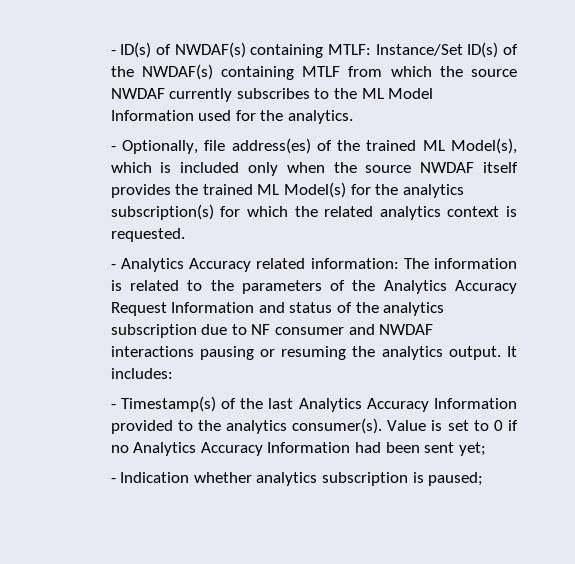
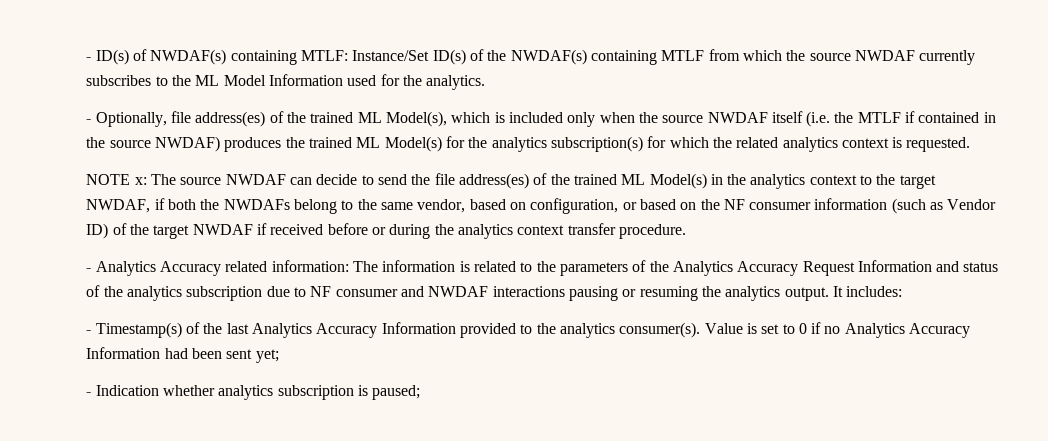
[110,184,171,198] provides -> [806,111,996,127] [86,136,282,152] (i.e. the MTLF if contained in the source NWDAF) produces
(185, 235) none -> [86,173,936,189] [86,198,997,214] [86,223,686,239] // NOTE x: The source NWDAF can decide to send the file address(es) of the trained ML Model(s) in the analytics context to the target NWDAF, if both the NWDAFs belong to the same vendor, based on configuration, or based on the NF consumer information (such as Vendor ID) of the target NWDAF if received before or during the analytics context transfer procedure.

